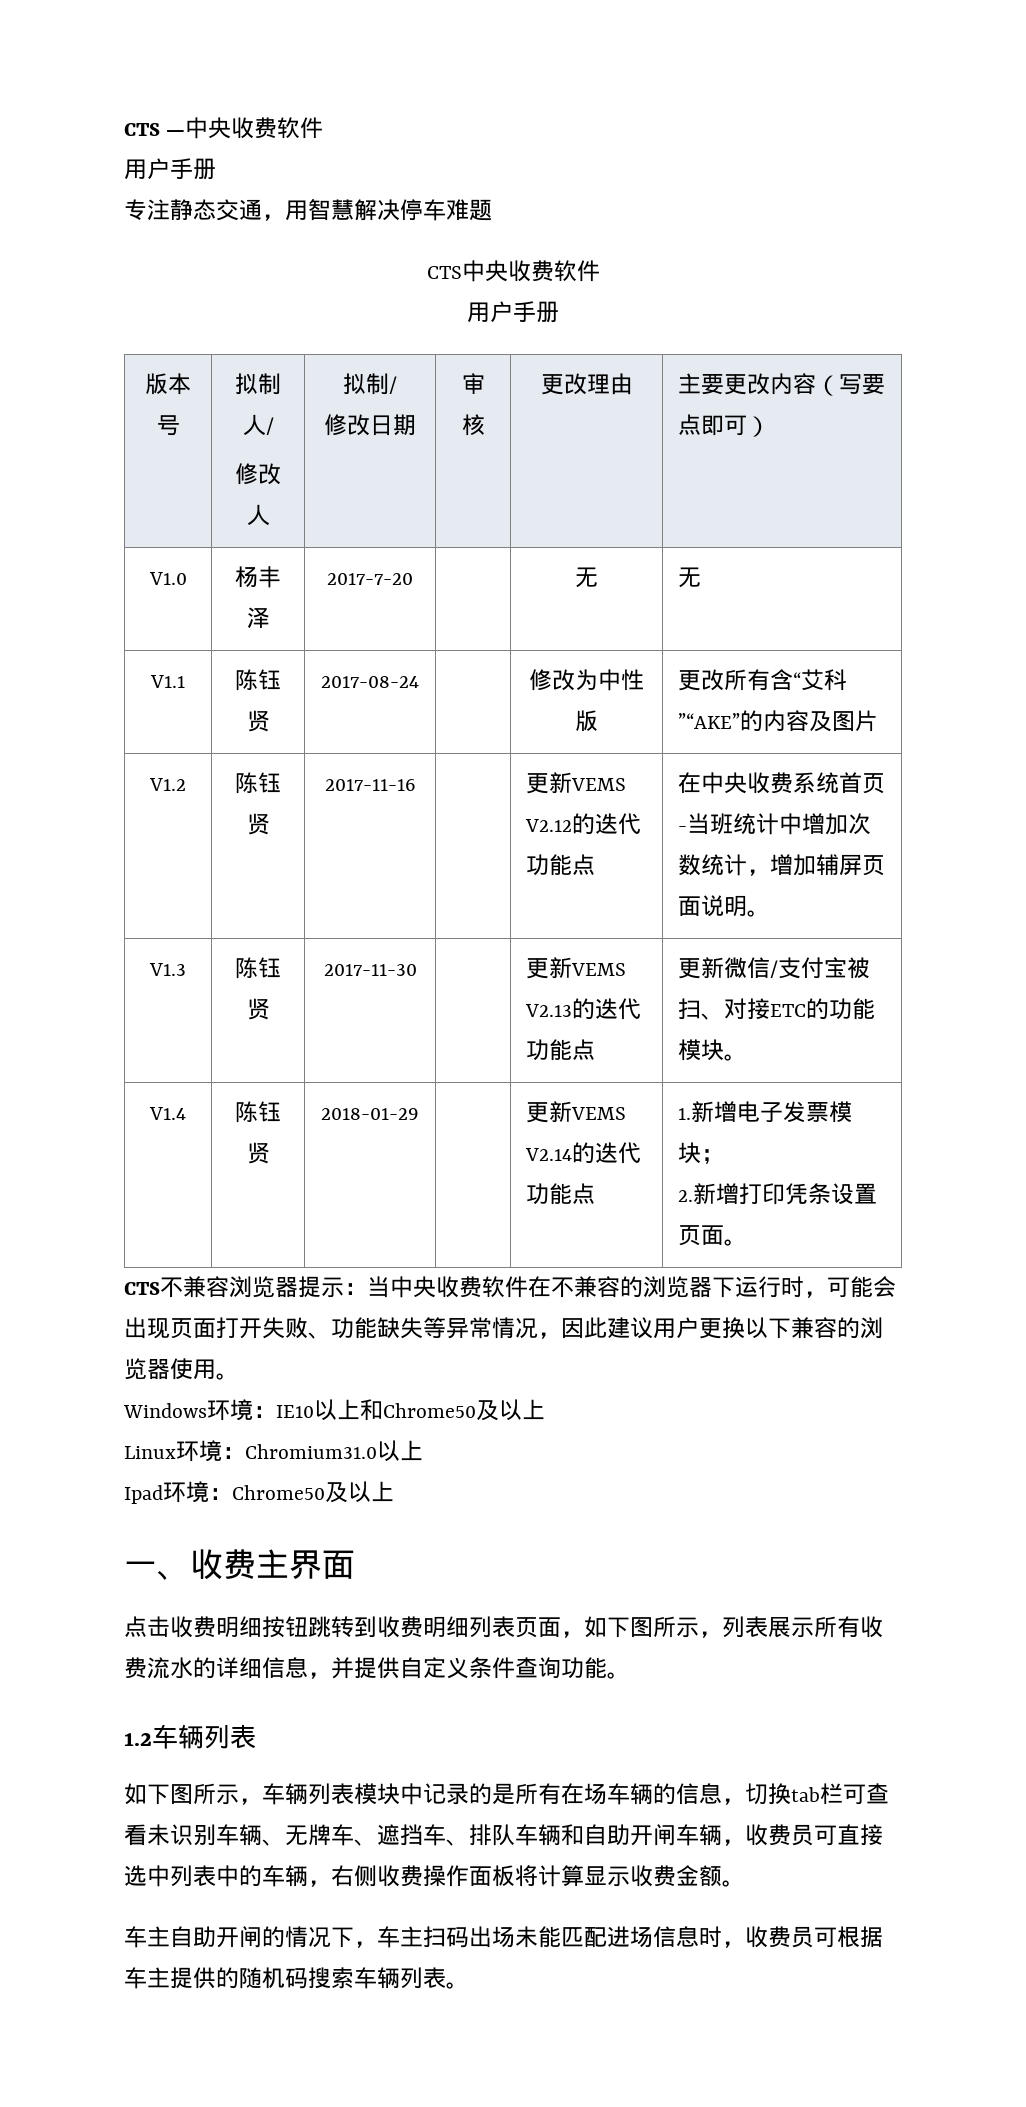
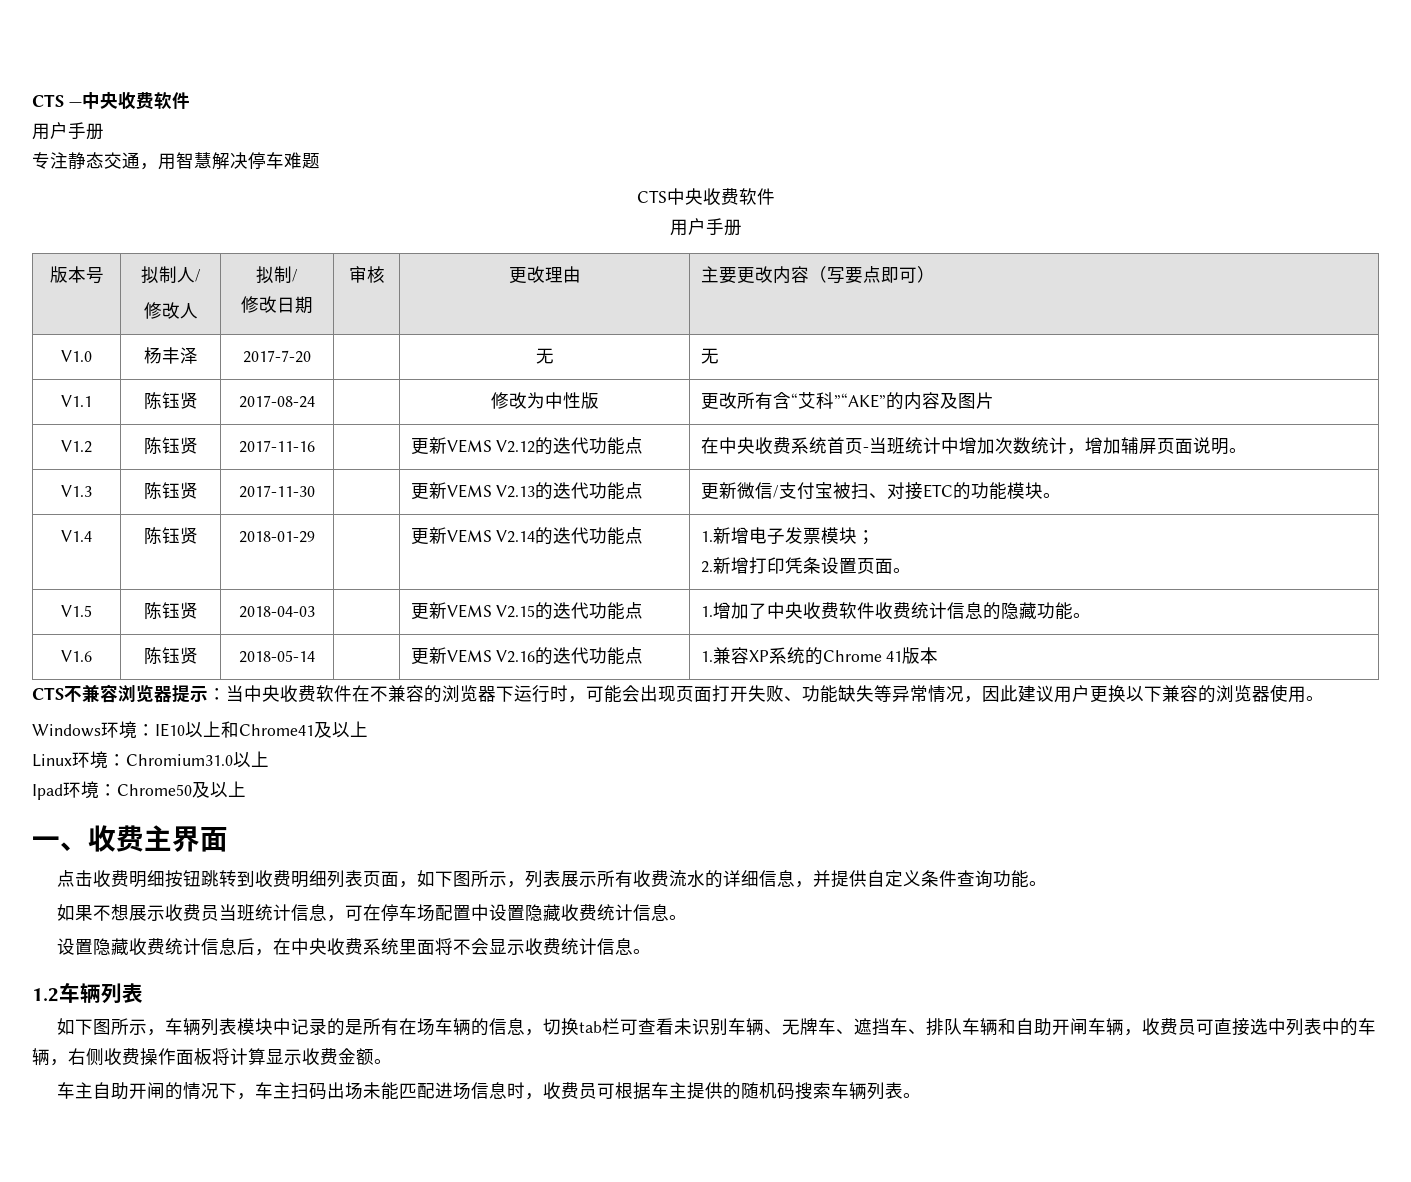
(747, 1242) none -> [61,605,92,617] [143,602,198,620] [239,606,315,618] [410,602,644,620] [700,602,1091,620] [61,650,92,662] [143,647,198,665] [239,650,315,663] [410,647,644,665] [700,647,939,665] // V1.5 | 陈钰贤 | 2018-04-03 | | 更新VEMS V2.15的迭代功能点 | 1.增加了中央收费软件收费统计信息的隐藏功能。 // V1.6 | 陈钰贤 | 2018-05-14 | | 更新VEMS V2.16的迭代功能点 | 1.兼容XP系统的Chrome 41版本
[383,1403,476,1418] Chrome50 -> [239,724,314,736] Chrome41
(630, 1675) none -> [57,904,688,922] [57,938,652,956] // 如果不想展示收费员当班统计信息，可在停车场配置中设置隐藏收费统计信息。 // 设置隐藏收费统计信息后，在中央收费系统里面将不会显示收费统计信息。

